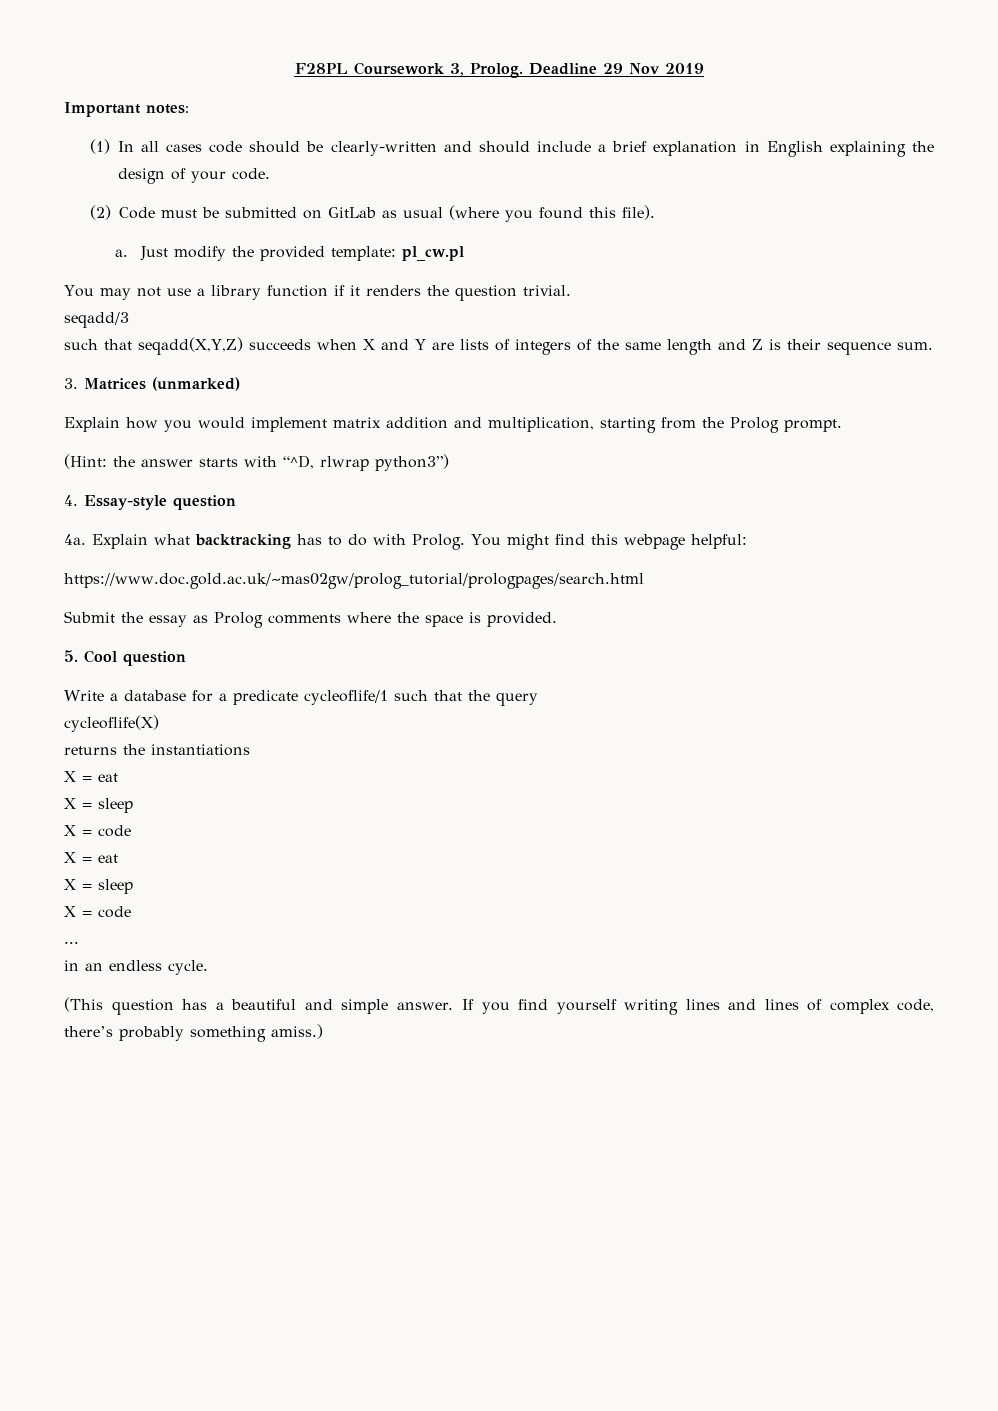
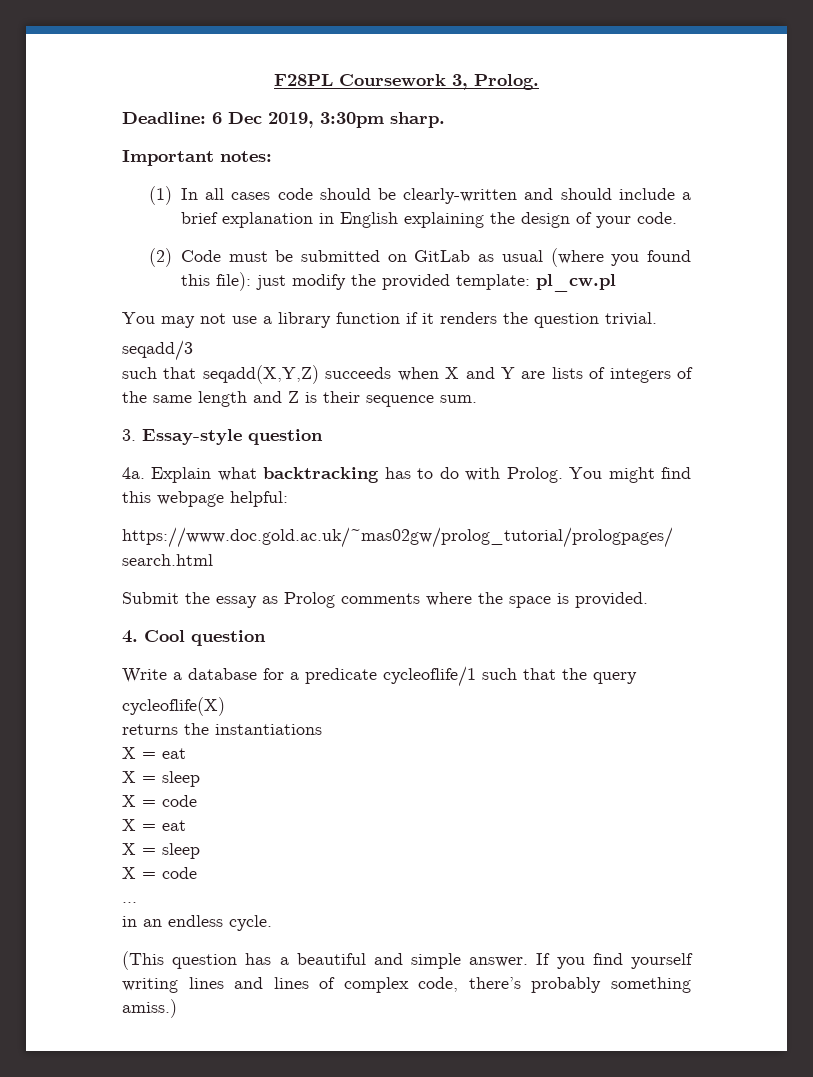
[528,63,704,75] Deadline 29 Nov 2019 -> [122,112,445,128] // Deadline: 6 Dec 2019, 3:30pm sharp.
[621,205,655,220] [115,246,169,261] file). // a. Just -> [215,272,286,291] file): just
[84,377,240,391] [64,417,842,433] [64,454,449,471] [64,495,78,506] Matrices (unmarked) // Explain how you would implement matrix addition and multiplication, starting from the Prolog prompt. // (Hint: the answer starts with “^D, rlwrap python3”) // 4. -> (136, 435) none
[64,650,78,662] 5. -> [122,630,138,643] 4.

